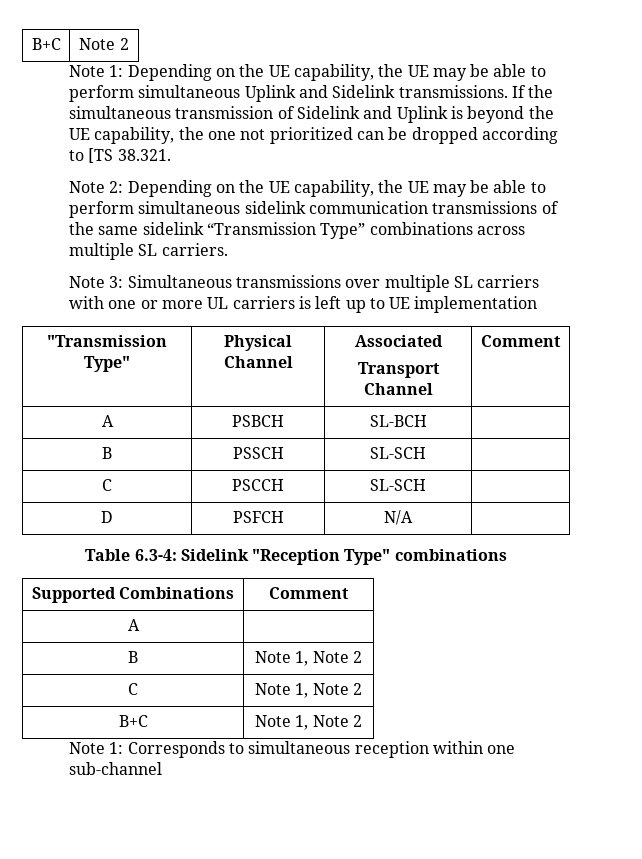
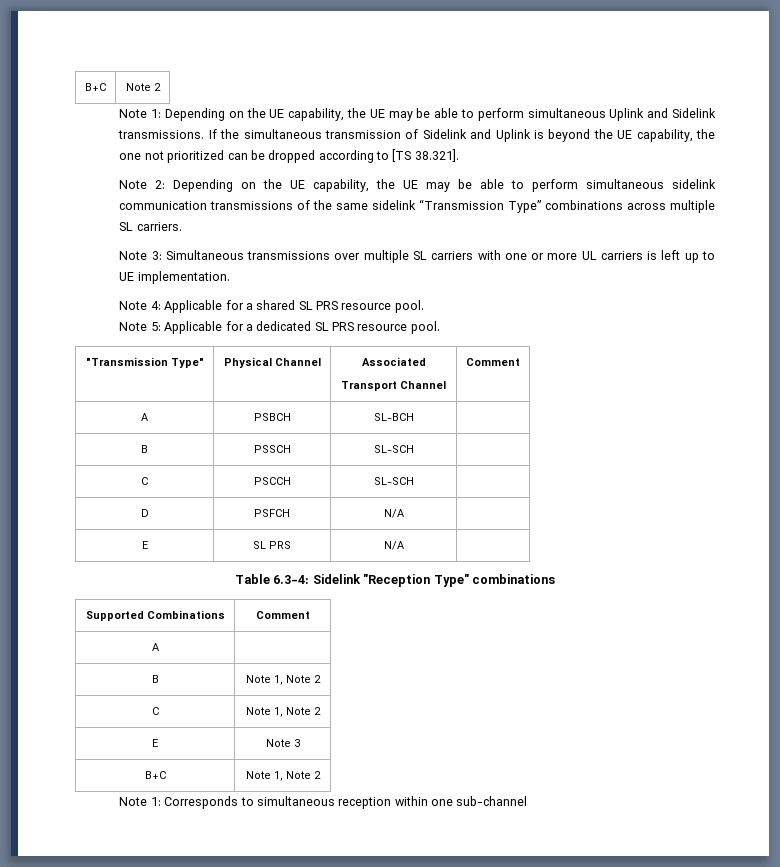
[117,149,171,161] 38.321. -> [414,149,459,162] 38.321].
[414,296,538,313] implementation -> [137,271,230,284] [119,300,424,313] [119,321,440,334] implementation. // Note 4: Applicable for a shared SL PRS resource pool. // Note 5: Applicable for a dedicated SL PRS resource pool.
(413, 517) none -> [141,541,148,549] [253,541,291,549] [383,541,405,550] // E | SL PRS | N/A |
(362, 689) none -> [152,739,158,747] [265,739,300,747] // E | Note 3

